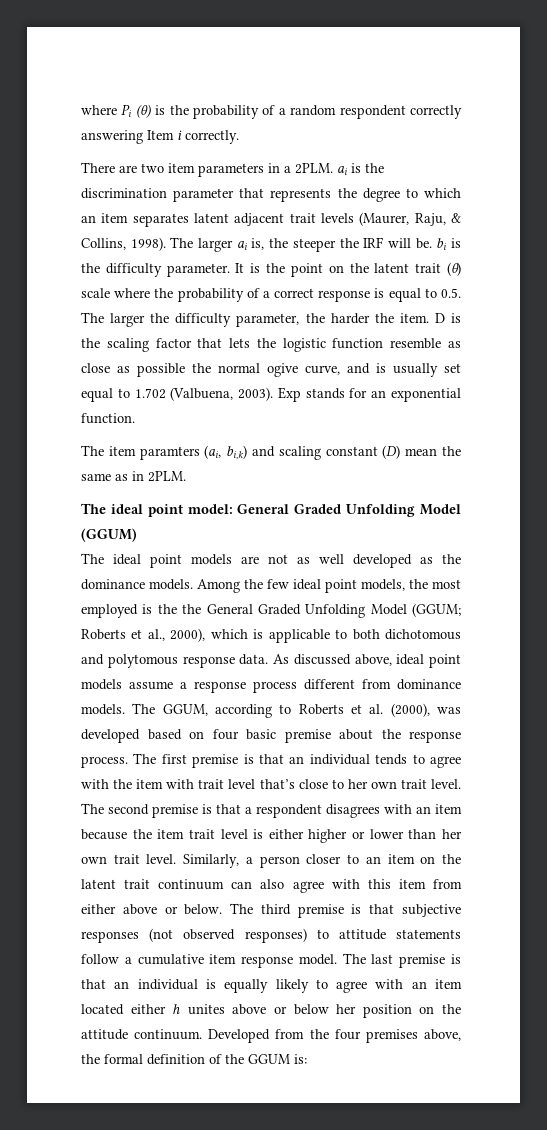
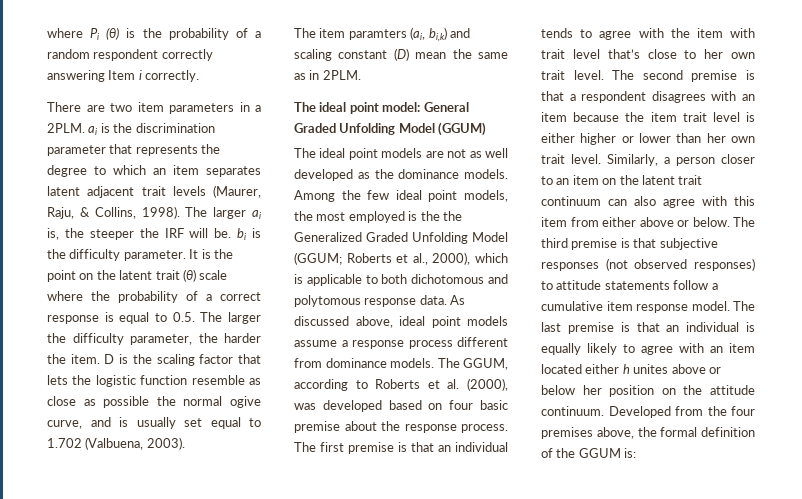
[277,387,461,402] [81,413,135,424] Exp stands for an exponential function. -> (185, 443) none
[206,604,253,614] General -> [294,232,362,242] Generalized

